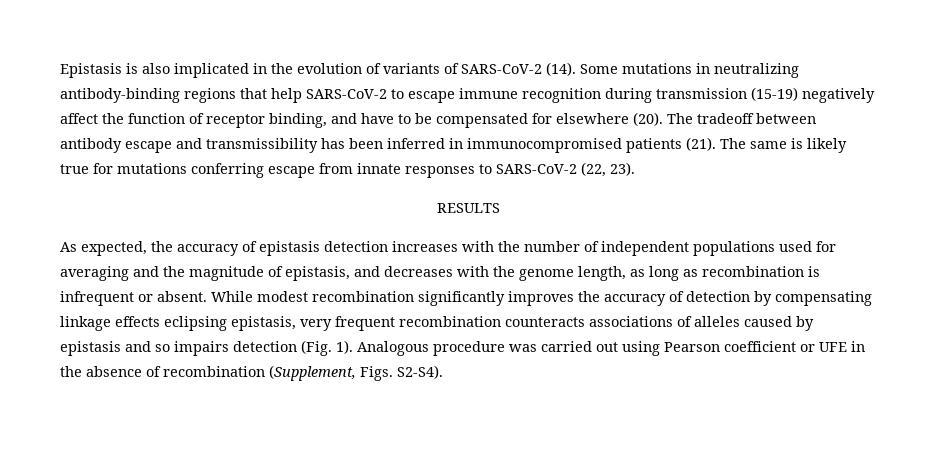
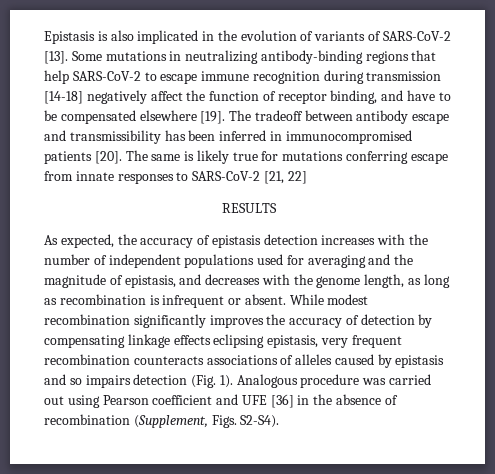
[546,62,576,76] (14). -> [44,51,68,64] [13].
[751,87,798,101] (15-19) -> [44,91,83,104] [14-18]
[532,112,663,126] for elsewhere (20). -> [139,110,226,124] elsewhere [19].
[686,137,716,151] (21). -> [94,151,122,164] [20].
[581,162,635,177] (22, 23). -> [263,171,307,184] [21, 22]
[800,342,847,352] or UFE -> [216,394,294,408] and UFE [36]

